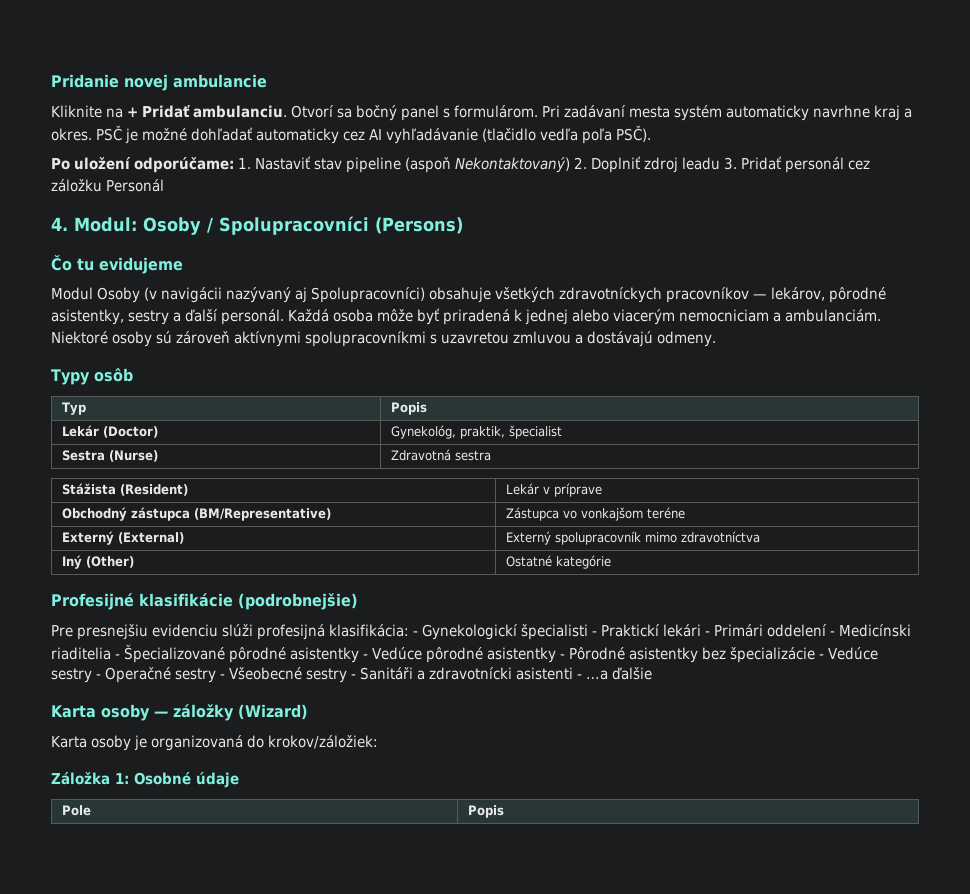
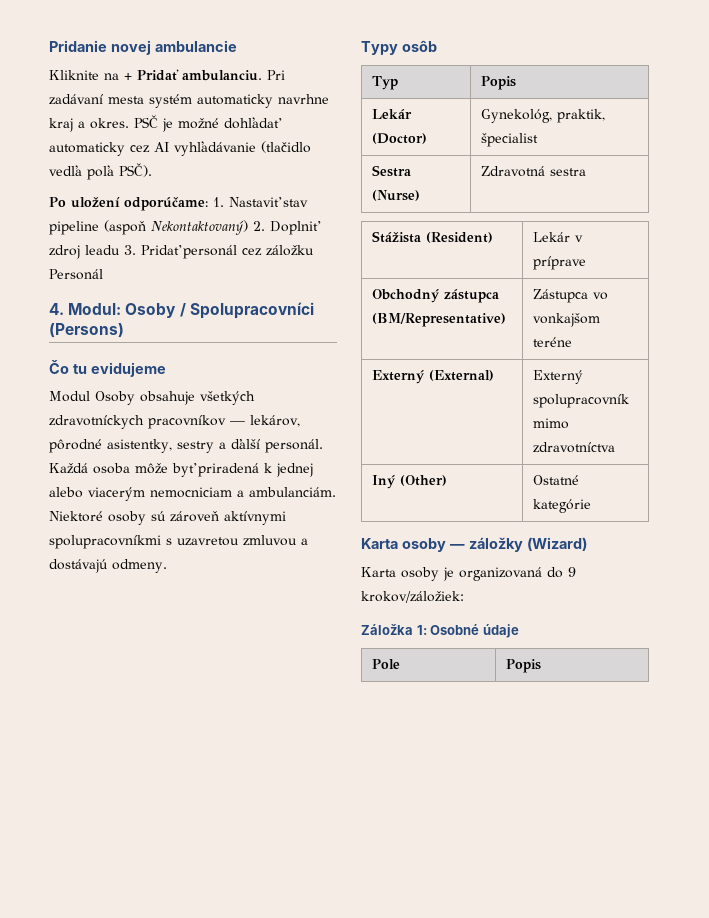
[291,105,538,121] Otvorí sa bočný panel s formulárom. -> (262, 75) none
[144,287,425,303] (v navigácii nazývaný aj Spolupracovníci) -> (135, 398) none
[51,593,358,610] [51,624,911,640] [51,644,878,663] [51,667,652,683] // Profesijné klasifikácie (podrobnejšie) // Pre presnejšiu evidenciu slúži profesijná klasifikácia: - Gynekologickí špecialisti - Praktickí lekári - Primári oddelení - Medicínski riaditelia - Špecializované pôrodné asistentky - Vedúce pôrodné asistentky - Pôrodné asistentky bez špecializácie - Vedúce sestry - Operačné sestry - Všeobecné sestry - Sanitáři a zdravotnícki asistenti - …a ďalšie -> (591, 506) none
(264, 741) none -> [568,567,576,577] 9

